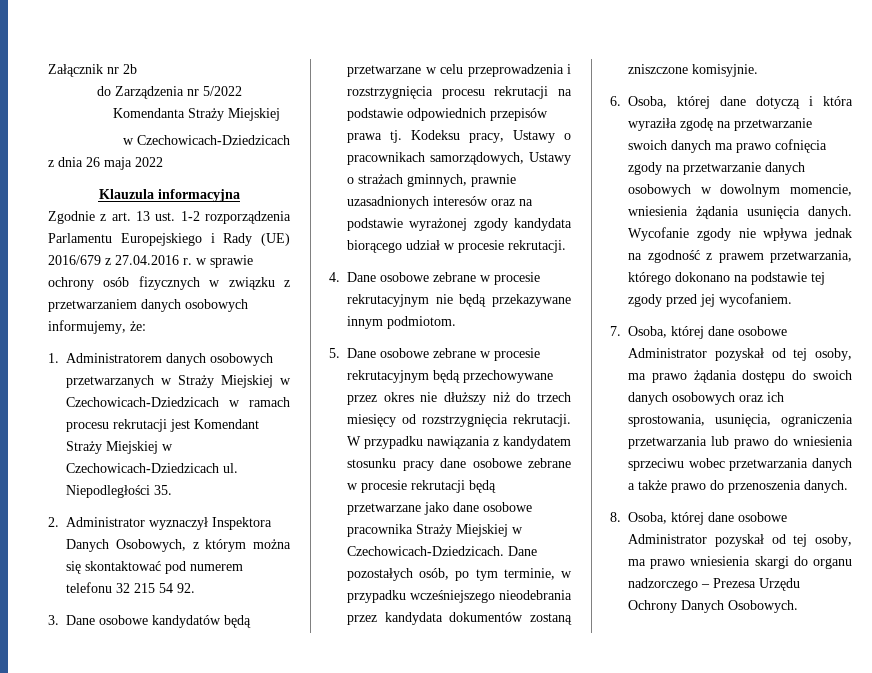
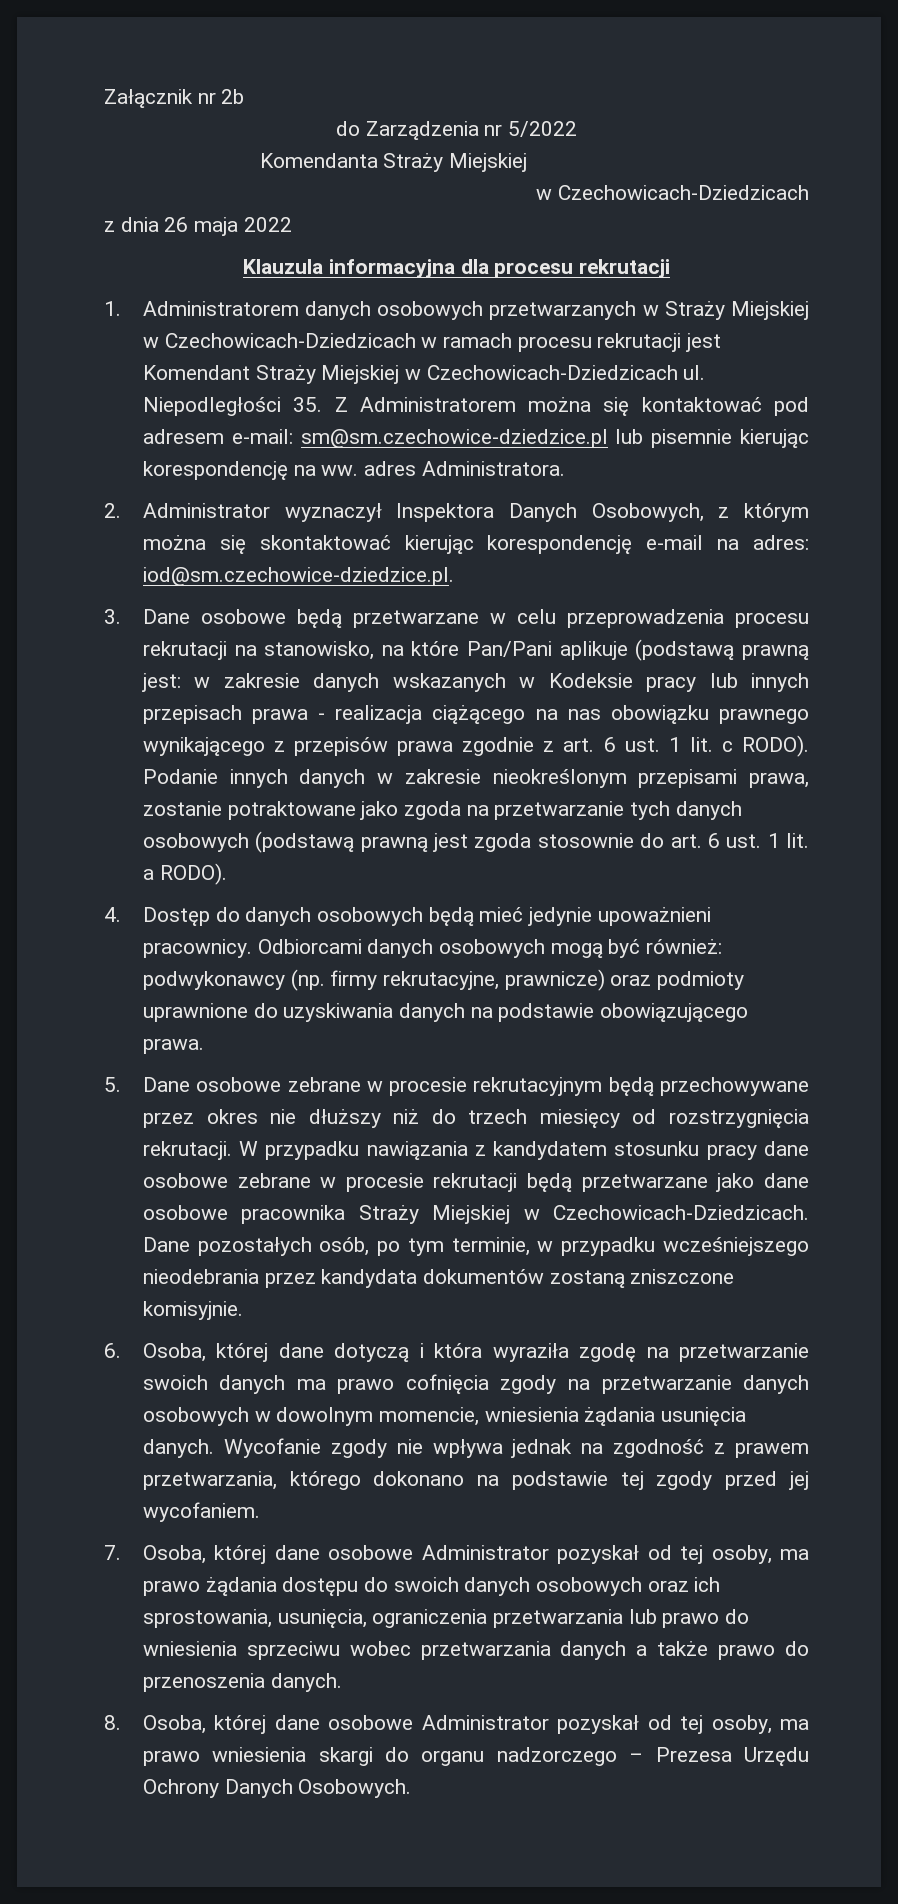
[48,211,291,224] [48,233,290,246] [48,255,253,268] [48,276,290,290] [48,299,248,312] [48,320,146,334] // Zgodnie z art. 13 ust. 1-2 rozporządzenia Parlamentu Europejskiego i Rady (UE) 2016/679 z 27.04.2016 r. w sprawie ochrony osób fizycznych w związku z przetwarzaniem danych osobowych informujemy, że: -> [460,259,670,278] dla procesu rekrutacji
(172, 490) none -> [334,397,810,416] [142,429,809,448] [142,461,565,480] Z Administratorem można się kontaktować pod adresem e-mail: sm@sm.czechowice-dziedzice.pl lub pisemnie kierując korespondencję na ww. adres Administratora.
[165,561,243,574] [66,582,195,593] pod numerem telefonu 32 215 54 92. -> [404,535,810,554] [142,567,454,586] kierując korespondencję e-mail na adres: iod@sm.czechowice-dziedzice.pl.
[152,615,221,628] kandydatów -> (286, 616) none
[567,64,571,74] [347,86,433,99] i rozstrzygnięcia -> (724, 618) none
[347,108,548,121] [347,130,571,143] [347,152,571,165] [347,174,516,187] [347,196,533,209] [347,218,572,231] [347,240,566,253] [329,272,540,285] [347,294,571,307] [347,316,456,329] podstawie odpowiednich przepisów prawa tj. Kodeksu pracy, Ustawy o pracownikach samorządowych, Ustawy o strażach gminnych, prawnie uzasadnionych interesów oraz na podstawie wyrażonej zgody kandydata biorącego udział w procesie rekrutacji. // 4. Dane osobowe zebrane w procesie rekrutacyjnym nie będą przekazywane innym podmiotom. -> [264,639,809,661] [141,673,810,692] [142,705,809,724] [142,735,810,757] [142,769,809,788] [142,801,742,820] [142,831,810,853] [142,863,227,885] [104,907,711,926] [142,939,722,958] [142,969,744,991] [142,1003,748,1022] [142,1038,204,1054] stanowisko, na które Pan/Pani aplikuje (podstawą prawną jest: w zakresie danych wskazanych w Kodeksie pracy lub innych przepisach prawa - realizacja ciążącego na nas obowiązku prawnego wynikającego z przepisów prawa zgodnie z art. 6 ust. 1 lit. c RODO). Podanie innych danych w zakresie nieokreślonym przepisami prawa, zostanie potraktowane jako zgoda na przetwarzanie tych danych osobowych (podstawą prawną jest zgoda stosownie do art. 6 ust. 1 lit. a RODO). // 4. Dostęp do danych osobowych będą mieć jedynie upoważnieni pracownicy. Odbiorcami danych osobowych mogą być również: podwykonawcy (np. firmy rekrutacyjne, prawnicze) oraz podmioty uprawnione do uzyskiwania danych na podstawie obowiązującego prawa.

